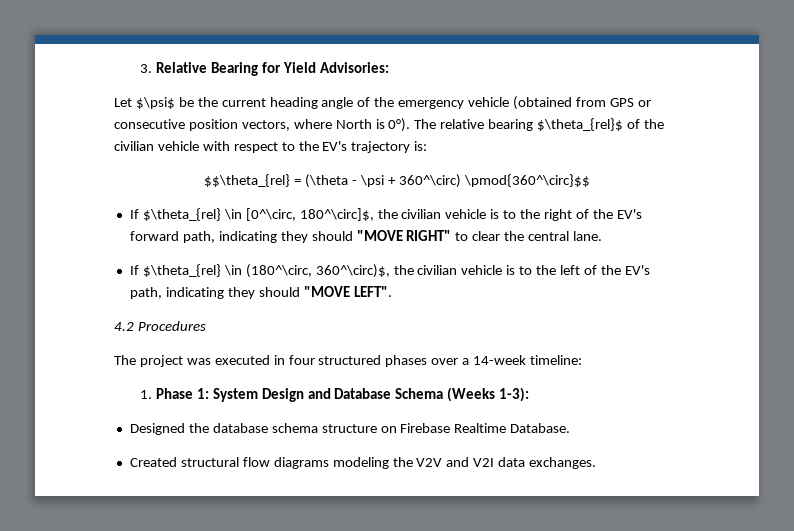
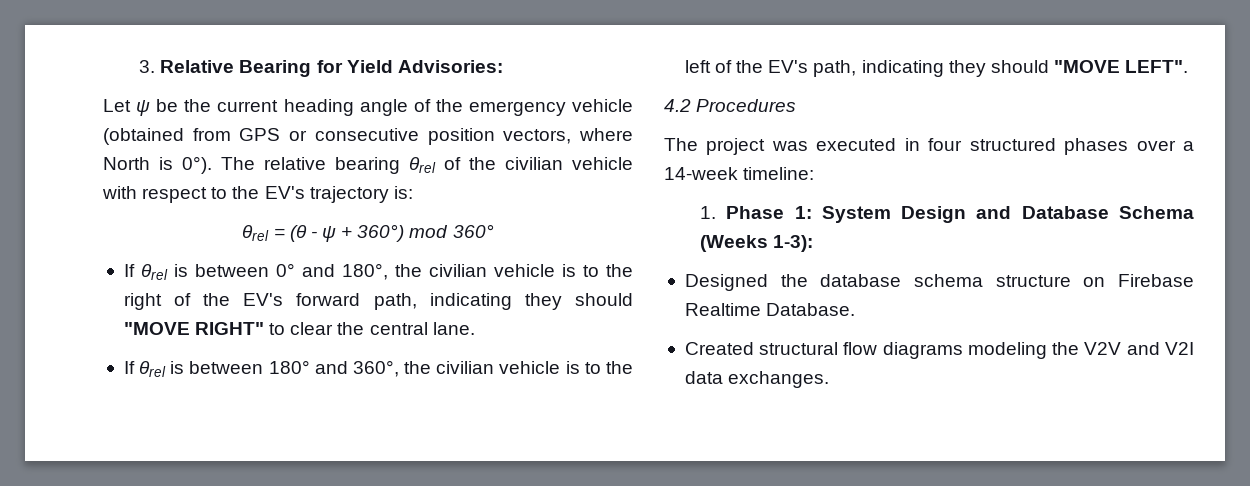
[135,97,175,109] $\psi$ -> [136,100,151,116] ψ
[537,118,624,131] $\theta_{rel}$ -> [409,157,436,173] θrel
[204,174,590,188] [129,208,374,221] $$\theta_{rel} = (\theta - \psi + 360^\circ) \pmod{360^\circ}$$ // If $\theta_{rel} \in [0^\circ, 180^\circ]$, -> [242,224,494,242] [123,263,388,280] θrel = (θ - ψ + 360°) mod 360° // If θrel is between 0° and 180°,
[142,264,390,278] $\theta_{rel} \in (180^\circ, 360^\circ)$, -> [139,360,399,377] θrel is between 180° and 360°,

